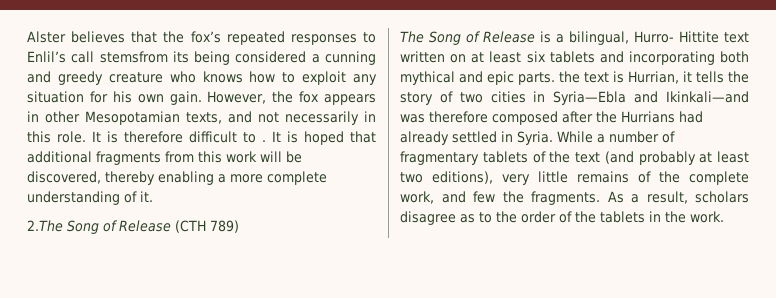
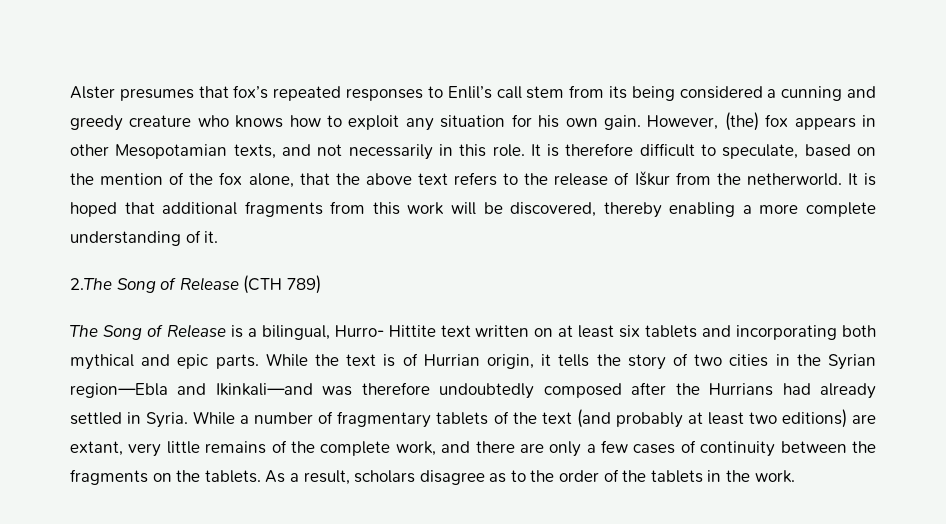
[71,31,185,43] believes that the -> [119,86,229,101] presumes that
[99,51,168,63] stemsfrom -> [526,85,605,99] stem from
[272,91,294,103] the -> [724,112,759,131] (the)
[262,140,266,142] . -> [722,144,876,159] [70,171,842,188] speculate, based on the mention of the fox alone, that the above text refers to the release of Iškur from the netherworld.
(555, 78) none -> [265,353,308,367] While
[628,71,679,84] Hurrian, -> [402,353,534,369] of Hurrian origin,
[553,91,627,105] Syria—Ebla -> [796,354,877,370] [70,383,168,398] the Syrian region—Ebla
(488, 117) none -> [439,383,535,399] undoubtedly
[432,171,493,184] editions), -> [781,409,876,428] [70,441,123,456] editions) are extant,
[473,191,600,205] few the fragments. -> [475,440,877,457] [70,469,261,485] there are only a few cases of continuity between the fragments on the tablets.

